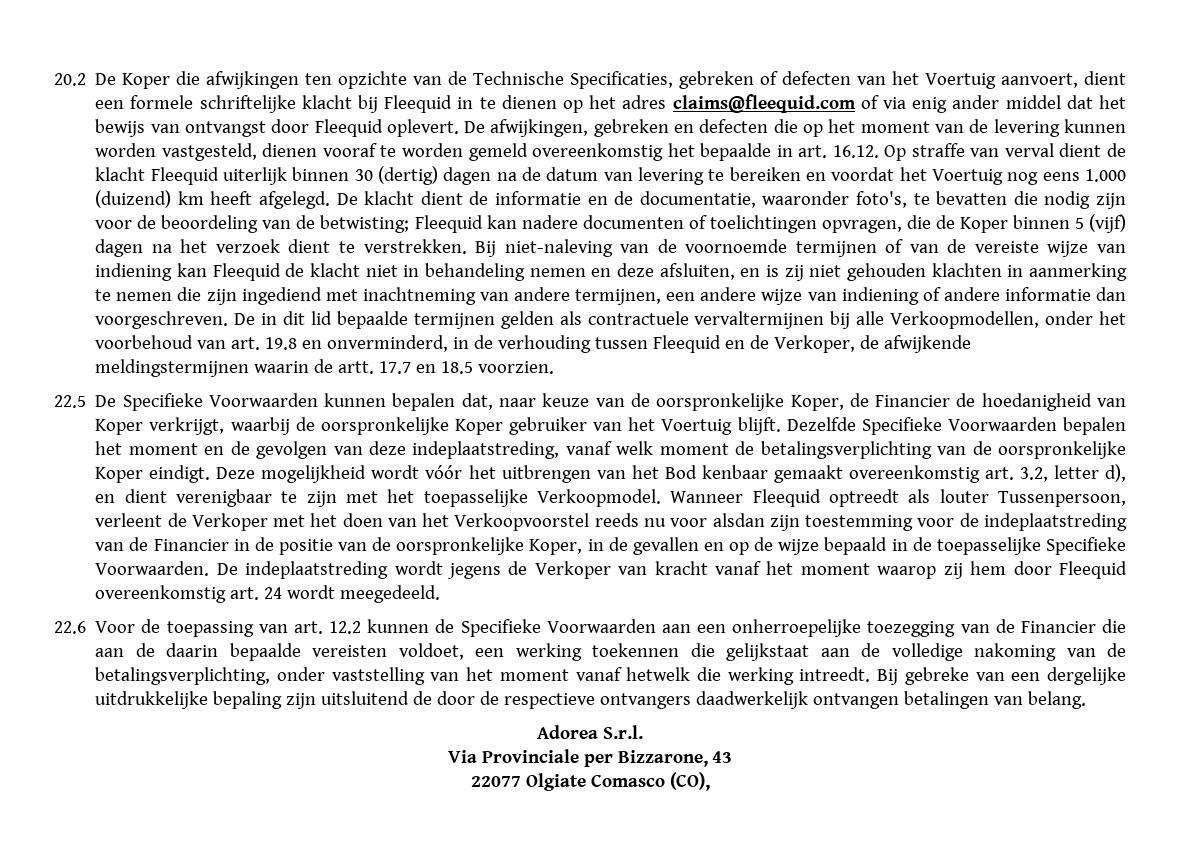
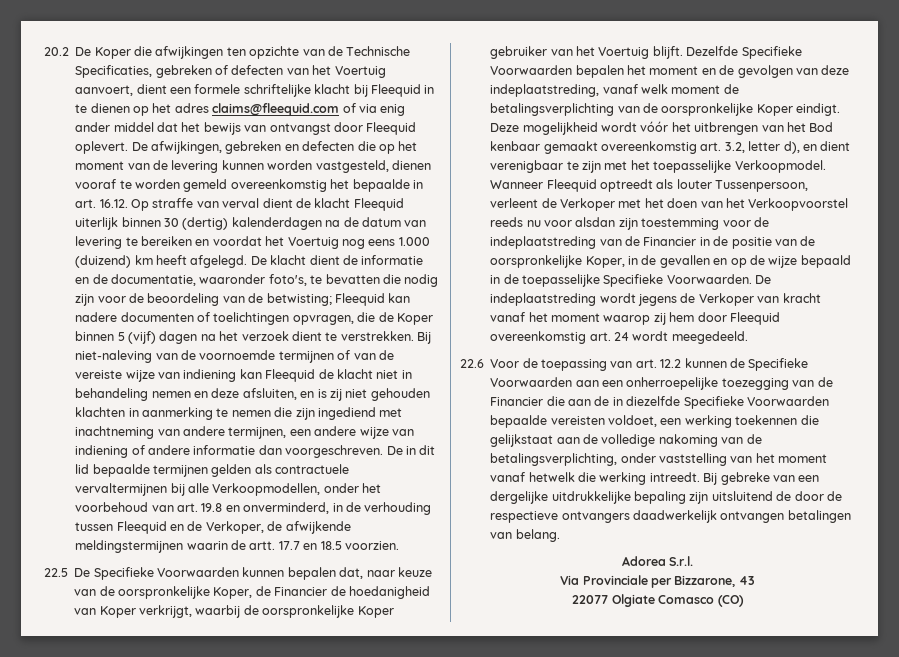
[443,167,492,185] dagen -> [231,217,322,230] kalenderdagen
[166,643,219,657] daarin -> [612,396,829,409] in diezelfde Specifieke Voorwaarden
[669,772,710,791] (CO), -> [717,595,744,607] (CO)

